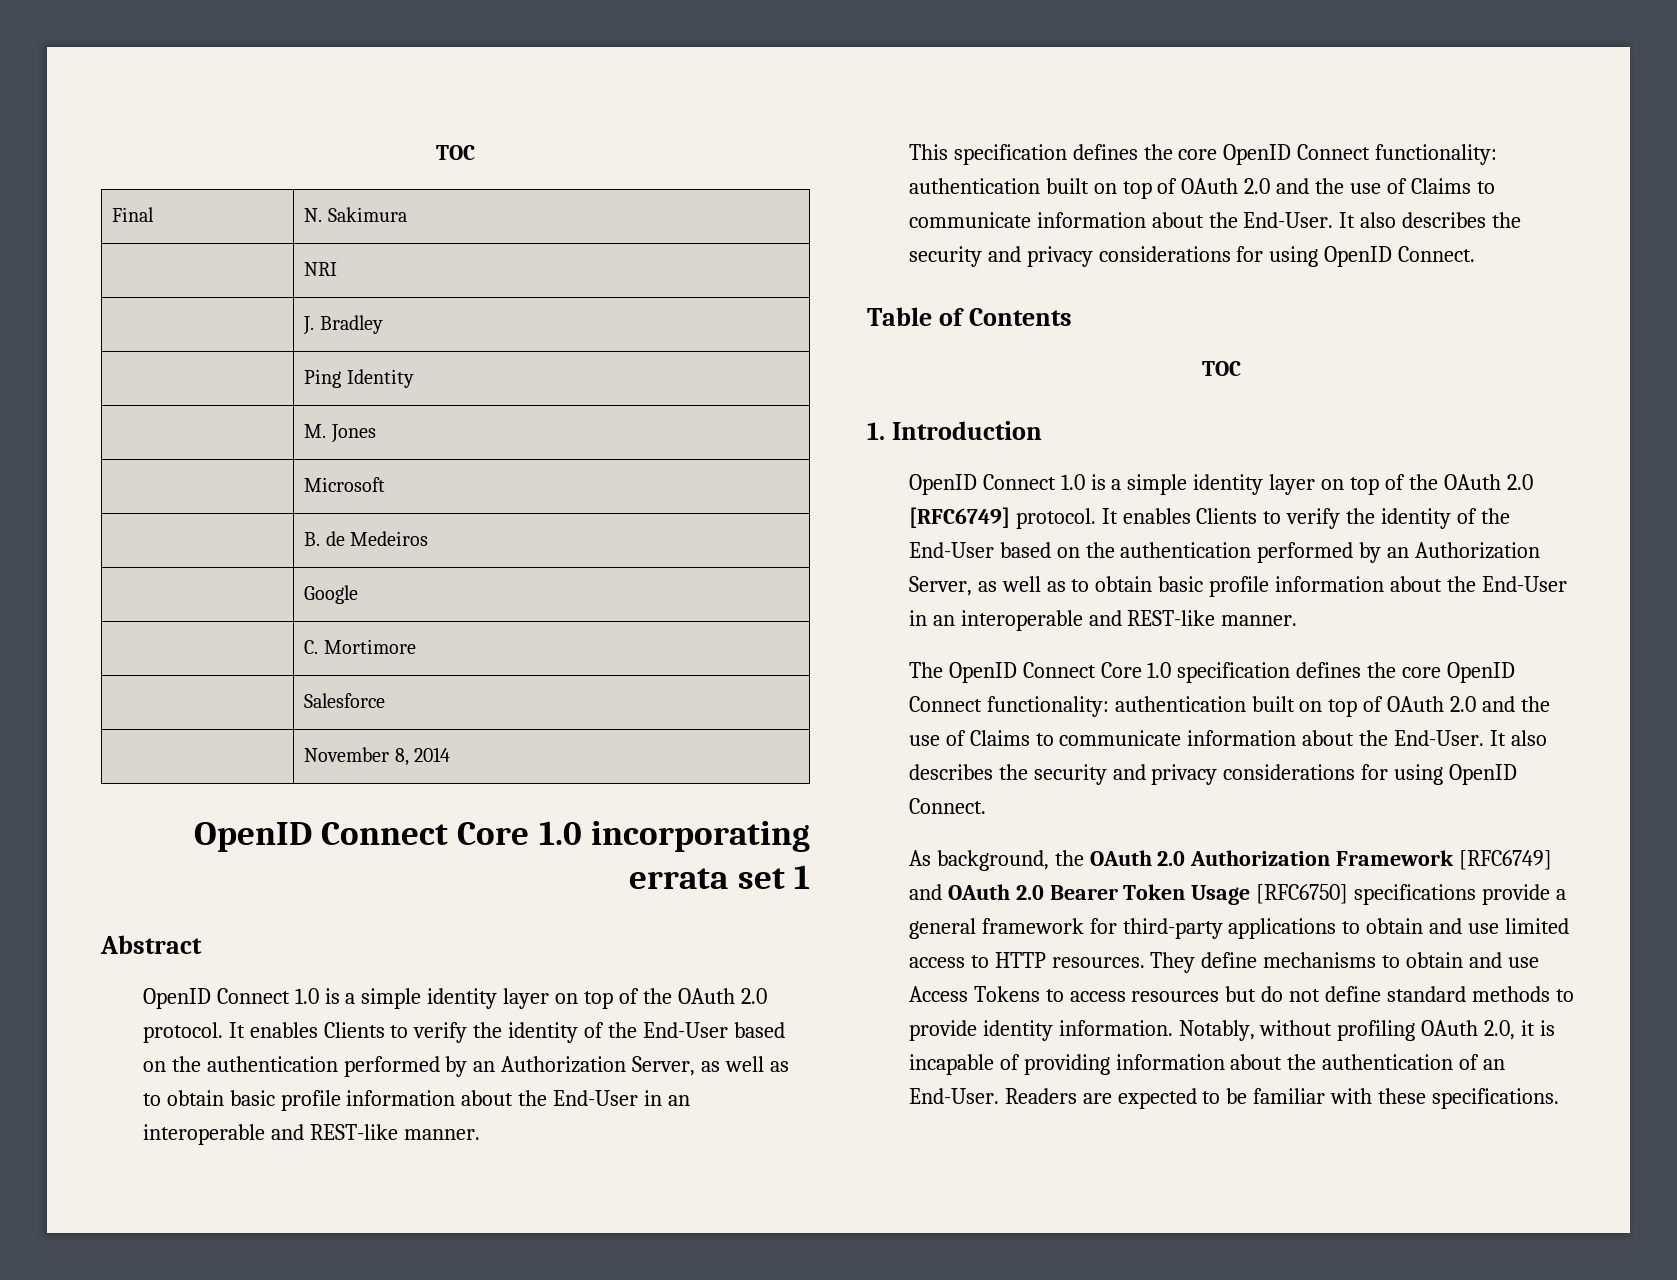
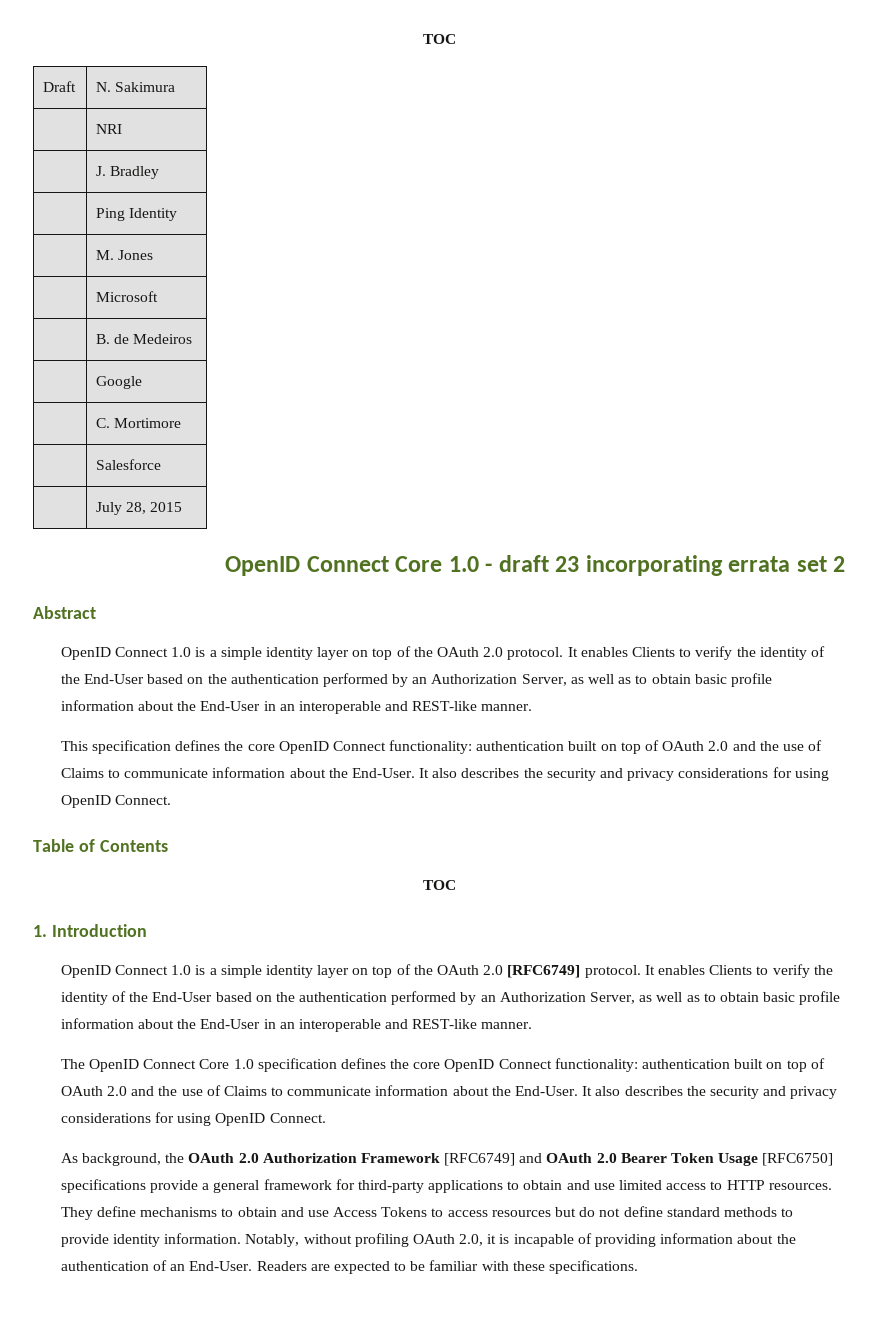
[436,145,475,160] [112,207,155,222] TOC // Final -> [422,34,456,44] [43,81,77,92] TOC // Draft
[304,747,451,766] [193,821,582,852] November 8, 2014 // OpenID Connect Core 1.0 -> [96,502,183,515] [225,555,580,576] July 28, 2015 // OpenID Connect Core 1.0 - draft 23
[794,865,811,889] 1 -> [833,556,846,572] 2

